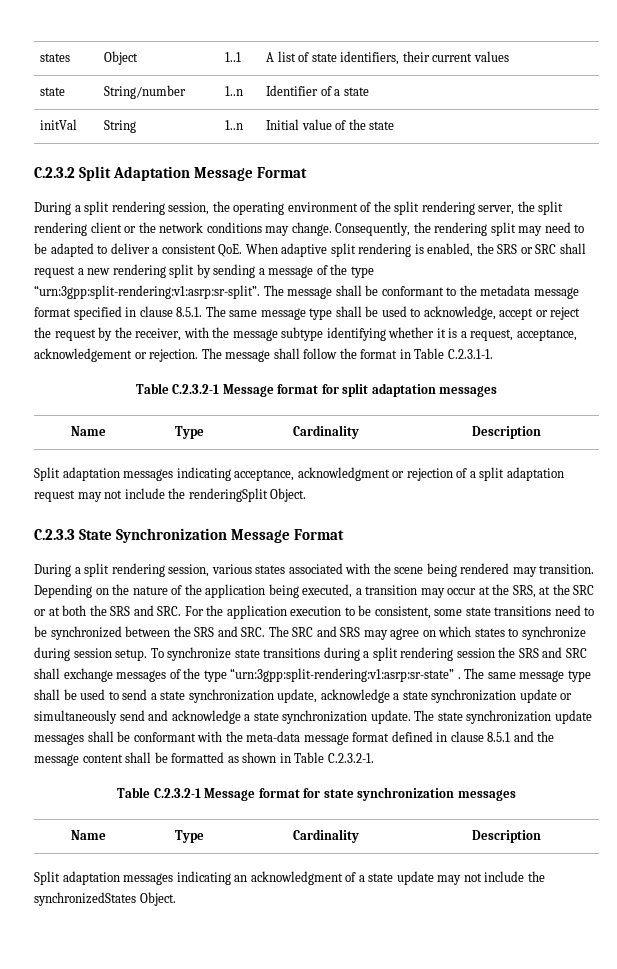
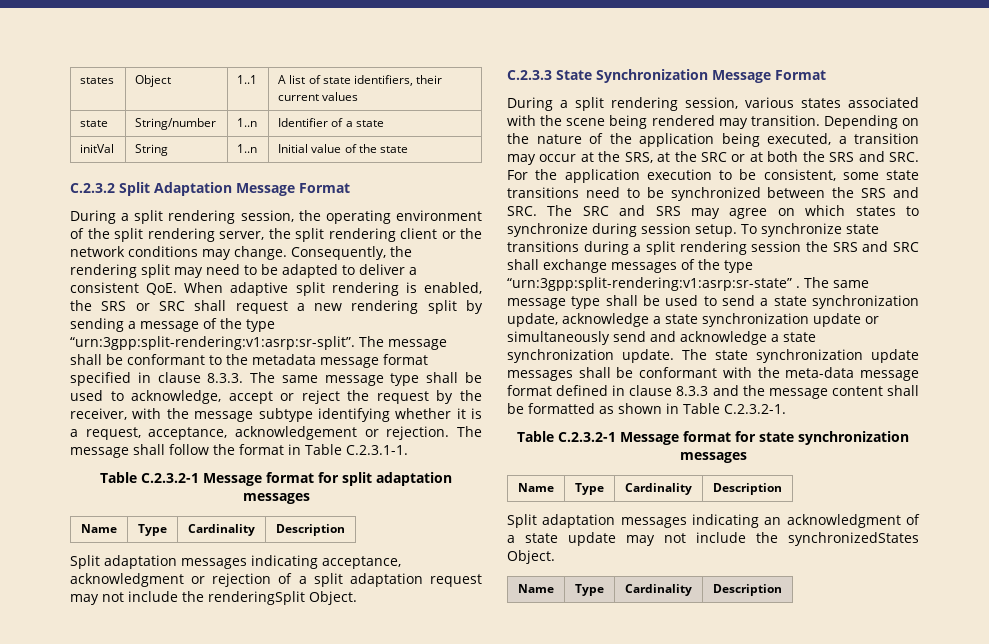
[176,307,203,317] 8.5.1. -> [207,373,244,383] 8.3.3.
[487,732,511,742] 8.5.1 -> [676,386,709,396] 8.3.3
(176, 899) none -> [518,584,554,593] [575,584,604,596] [625,584,692,596] [713,584,782,596] // Name | Type | Cardinality | Description

